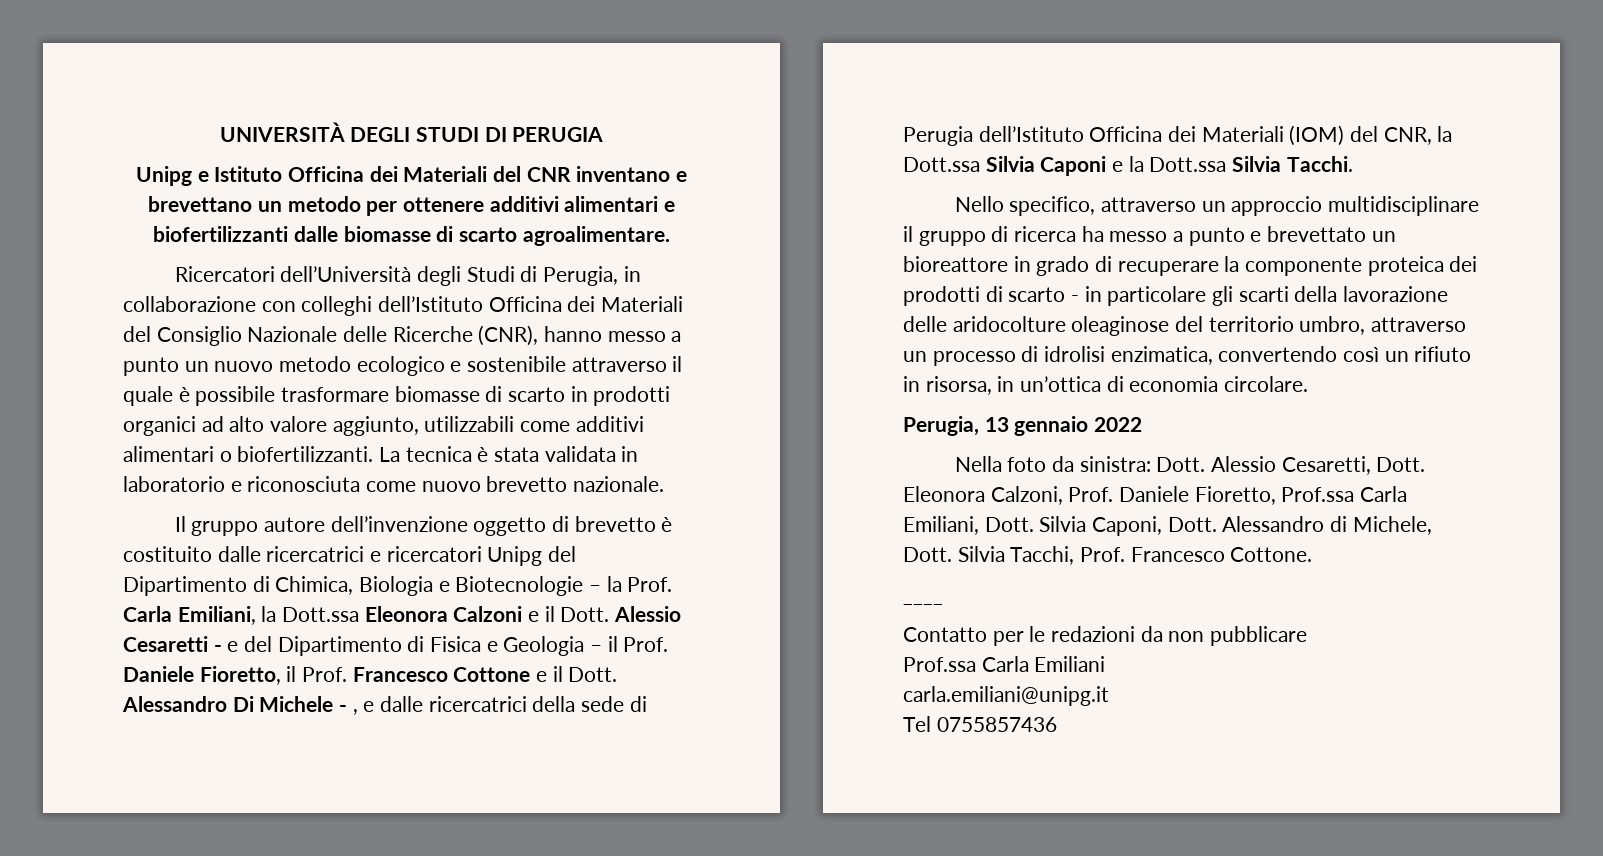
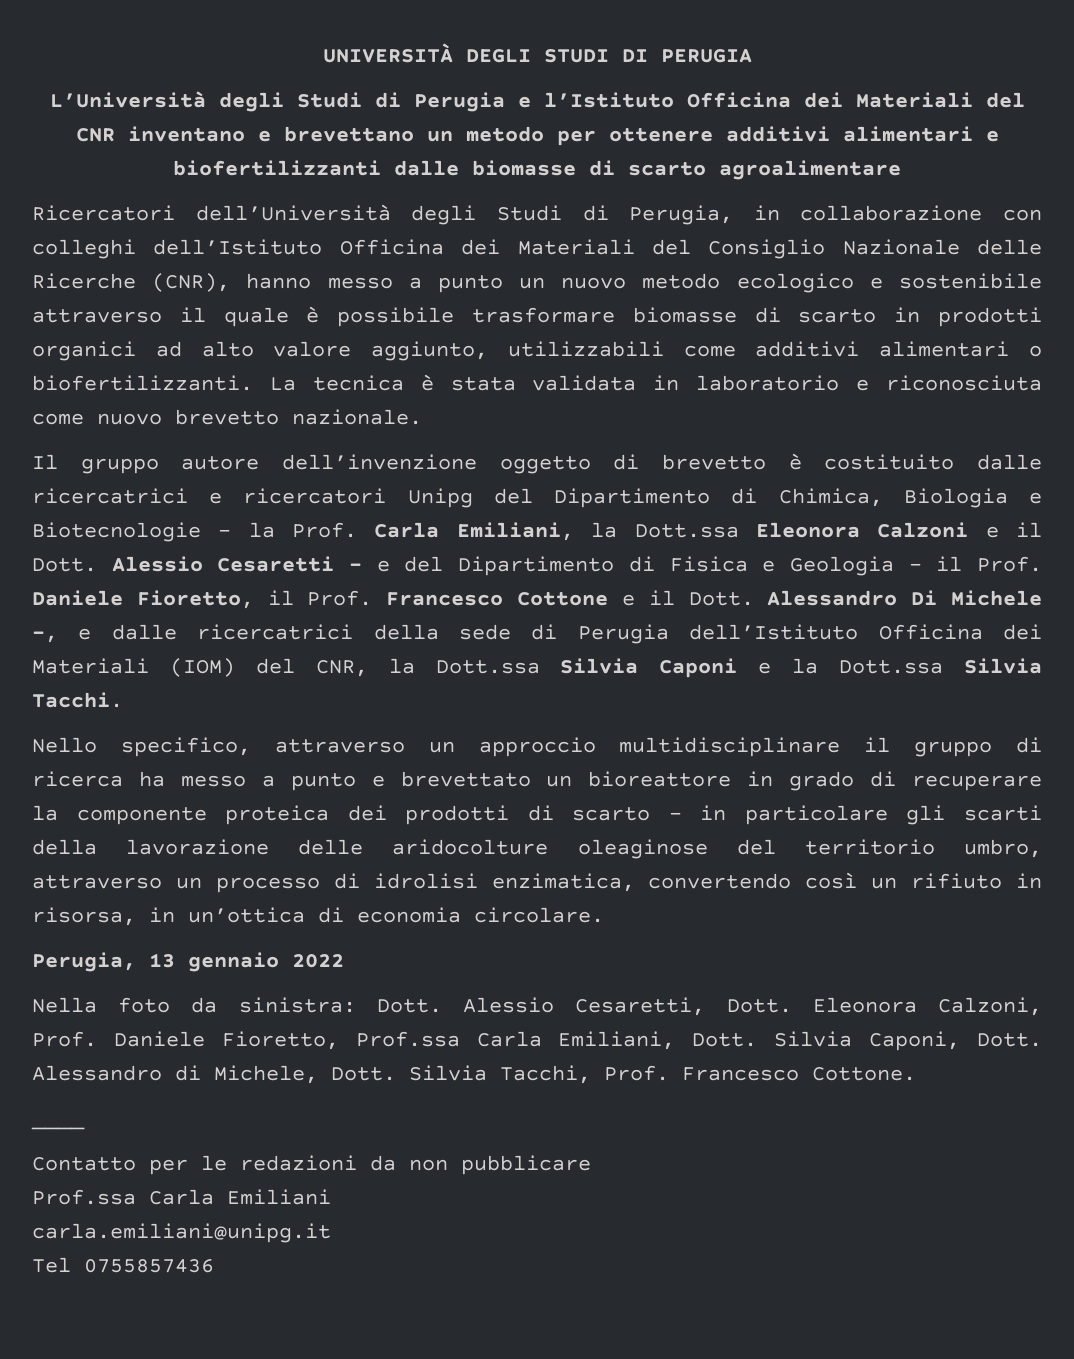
[135,166,283,186] Unipg e Istituto -> [49,91,674,112] L’Università degli Studi di Perugia e l’Istituto
[522,226,670,246] agroalimentare. -> [719,160,901,180] agroalimentare
[339,705,358,715] - , -> [32,631,58,643] -,

